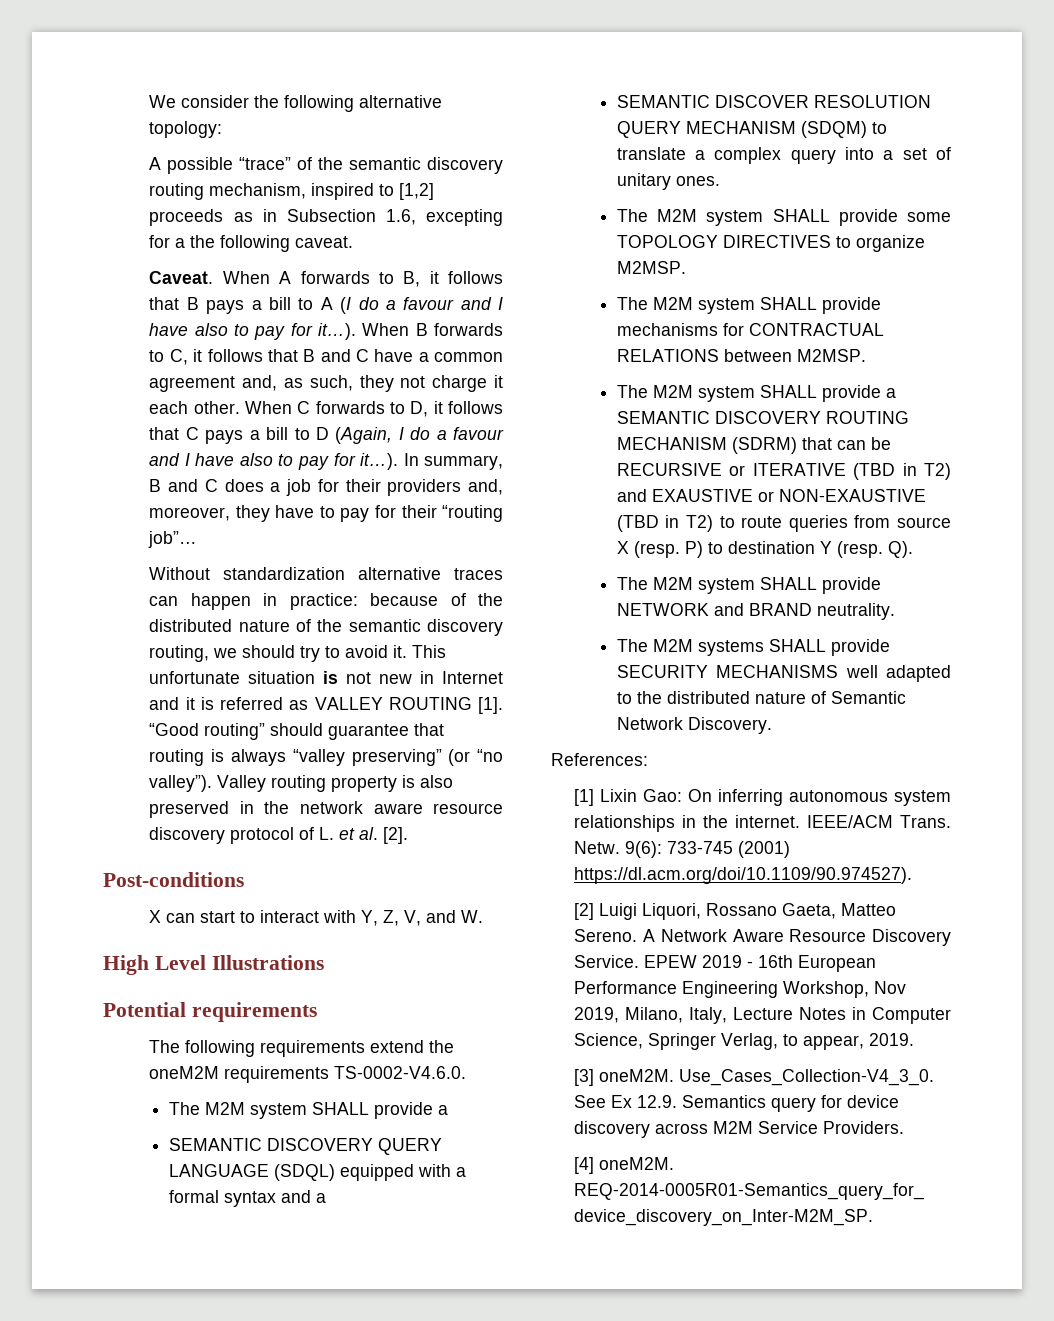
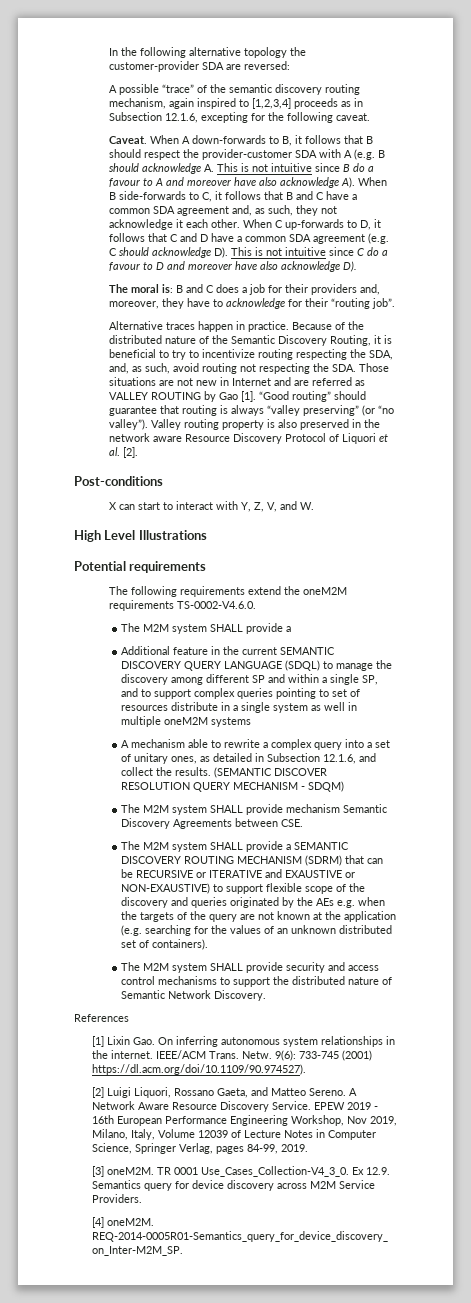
[149,95,250,108] We consider -> [109,48,119,56] In
[149,121,223,138] topology: -> [244,47,307,58] [109,61,291,72] topology the customer-provider SDA are reversed:
(307, 191) none -> [169,98,195,109] again
[399,183,435,200] [1,2] -> [252,98,292,109] [1,2,3,4]
[385,209,416,225] 1.6, -> [165,113,199,123] 12.1.6,
[175,238,186,248] a -> (266, 117) none
[300,271,370,284] forwards -> [192,135,267,144] down-forwards
[206,297,504,314] [149,323,357,340] pays a bill to A (I do a favour and I have also to pay for it…). -> [109,149,386,160] [109,163,375,174] [109,177,356,188] should respect the provider-customer SDA with A (e.g. B should acknowledge A. This is not intuitive since B do a favour to A and moreover have also acknowledge A).
[434,323,503,336] forwards -> [119,191,187,200] side-forwards
(504, 357) none -> [153,206,176,214] SDA
[432,375,488,392] charge -> [109,219,174,230] acknowledge
[315,401,385,414] forwards -> [285,219,345,230] up-forwards
[205,427,504,444] [149,453,504,470] pays a bill to D (Again, I do a favour and I have also to pay for it…). In summary, -> [180,233,390,244] [109,247,389,258] [109,261,358,272] [109,284,174,293] and D have a common SDA agreement (e.g. C should acknowledge D). This is not intuitive since C do a favour to D and moreover have also acknowledge D). // The moral is:
[340,508,370,522] pay -> [226,298,286,309] acknowledge
[148,531,198,548] [149,567,503,580] [149,593,439,610] job”… // Without standardization alternative traces can happen in practice: because -> [372,298,396,309] [109,321,333,332] job”. // Alternative traces happen in practice. Because
[348,619,503,636] [149,645,447,662] [149,671,339,684] semantic discovery routing, we should try to avoid it. This unfortunate situation is -> [231,335,393,346] [109,349,394,360] [109,363,390,374] [109,377,175,386] Semantic Discovery Routing, it is beneficial to try to incentivize routing respecting the SDA, and, as such, avoid routing not respecting the SDA. Those situations are
[185,697,214,710] it is -> [294,380,310,386] are
(472, 703) none -> [204,391,239,402] by Gao
[433,803,503,814] [149,827,335,844] resource discovery protocol of L. -> [185,433,377,444] Resource Discovery Protocol of Liquori
(448, 1110) none -> [121,646,278,655] Additional feature in the current
[339,1164,466,1181] [168,1190,326,1207] [616,95,931,108] [616,121,887,138] [616,147,686,160] equipped with a formal syntax and a // SEMANTIC DISCOVER RESOLUTION QUERY MECHANISM (SDQM) to translate -> [323,660,393,671] [121,674,379,685] [121,688,361,699] [121,702,358,713] [121,716,252,727] [121,739,261,748] to manage the discovery among different SP and within a single SP, and to support complex queries pointing to set of resources distribute in a single system as well in multiple oneM2M systems // A mechanism able to rewrite
[675,176,720,186] [616,209,951,226] [616,235,925,252] [616,261,686,274] [616,297,881,314] [616,323,884,336] [616,349,866,362] ones. // The M2M system SHALL provide some TOPOLOGY DIRECTIVES to organize M2MSP. // The M2M system SHALL provide mechanisms for CONTRACTUAL RELATIONS between M2MSP. -> [171,753,377,764] [121,767,328,778] [121,781,345,792] [121,804,388,815] [121,818,304,829] ones, as detailed in Subsection 12.1.6, and collect the results. (SEMANTIC DISCOVER RESOLUTION QUERY MECHANISM - SDQM) // The M2M system SHALL provide mechanism Semantic Discovery Agreements between CSE.
[853,463,951,480] [616,489,926,502] [616,515,951,532] [616,541,913,558] [616,577,881,594] [616,603,895,620] [616,639,890,656] [616,665,951,682] [616,692,632,704] (TBD in T2) and EXAUSTIVE or NON-EXAUSTIVE (TBD in T2) to route queries from source X (resp. P) to destination Y (resp. Q). // The M2M system SHALL provide NETWORK and BRAND neutrality. // The M2M systems SHALL provide SECURITY MECHANISMS well adapted to -> [265,869,356,878] [121,883,366,894] [121,897,386,908] [121,911,397,922] [121,925,393,936] [121,939,209,950] [121,962,380,973] [121,976,271,987] and EXAUSTIVE or NON-EXAUSTIVE) to support flexible scope of the discovery and queries originated by the AEs e.g. when the targets of the query are not known at the application (e.g. searching for the values of an unknown distributed set of containers). // The M2M system SHALL provide security and access control mechanisms to support
[551,753,648,766] References: -> [74,1014,129,1022] References
[643,789,683,802] Gao: -> [132,1037,155,1045] Gao.
(837, 911) none -> [250,1087,268,1096] and
(728, 1015) none -> [157,1129,241,1138] Volume 12039 of
[783,1034,865,1050] to appear, -> [215,1144,278,1154] pages 84-99,
[679,1069,935,1086] [574,1095,607,1108] Use_Cases_Collection-V4_3_0. See -> [156,1166,349,1177] TR 0001 Use_Cases_Collection-V4_3_0.

